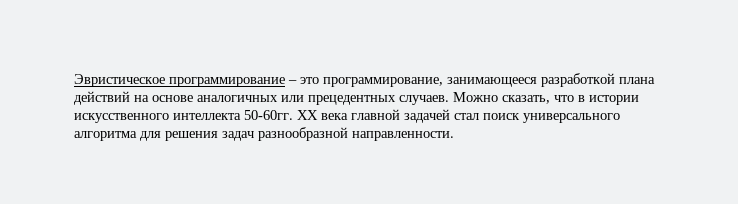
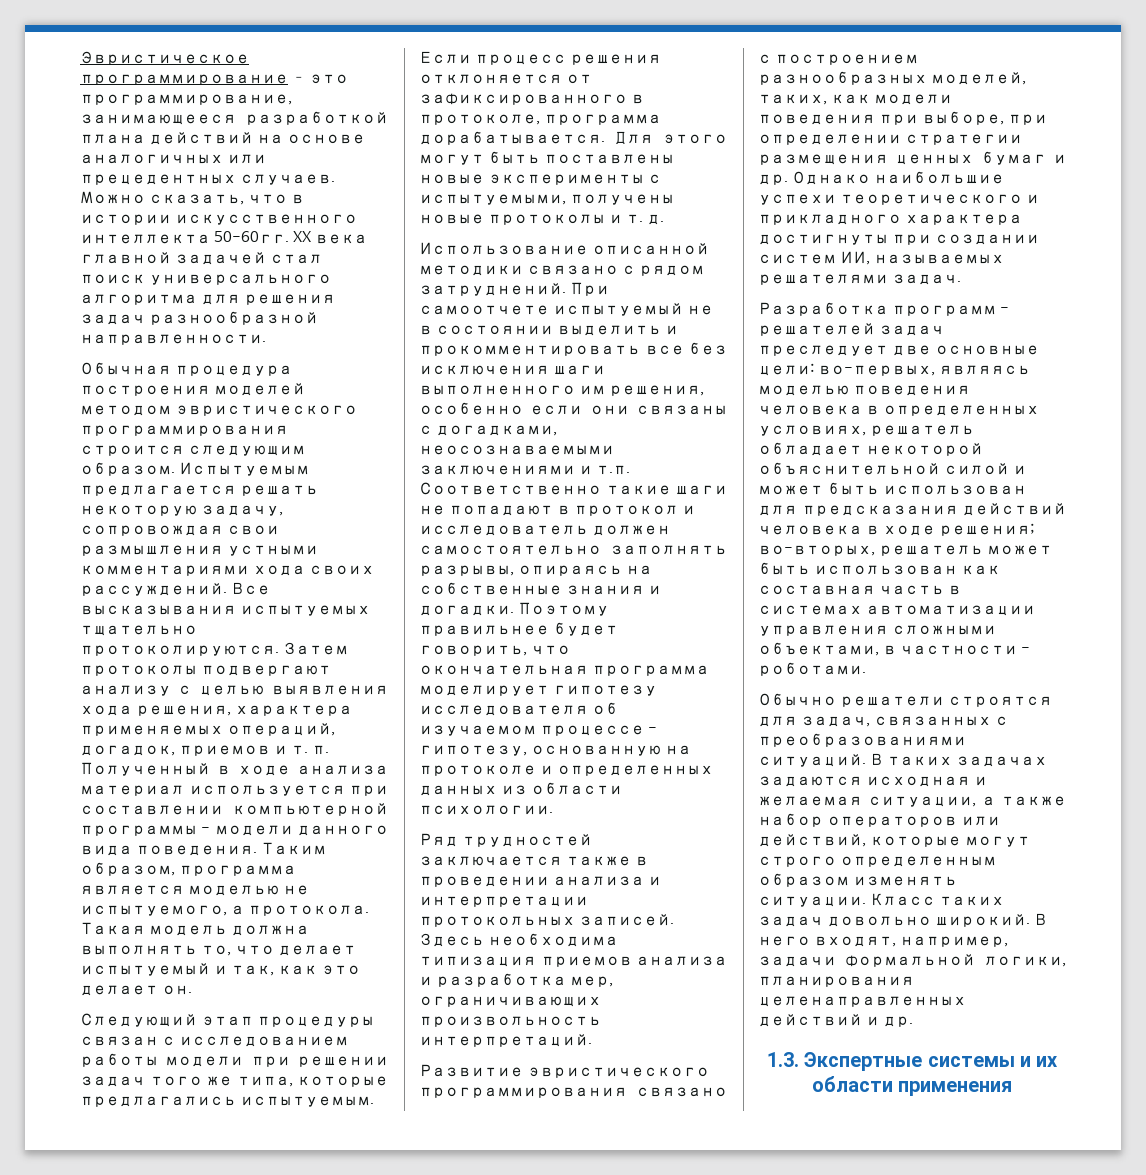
(454, 136) none -> [80,362,292,376] [80,383,305,396] [80,405,357,416] [80,425,288,436] [80,445,305,456] [80,462,309,476] [80,485,318,496] [80,505,283,516] [80,525,279,536] [80,545,318,556] [80,565,374,576] [80,582,270,596] [80,605,370,616] [80,625,197,636] [80,642,348,656] [80,665,331,676] [80,685,388,696] [80,705,352,716] [80,723,335,736] [80,745,329,756] [80,762,388,776] [80,785,388,796] [80,803,388,816] [80,825,388,836] [80,842,326,856] [80,862,296,876] [80,885,309,896] [80,905,369,916] [80,922,309,936] [80,945,356,956] [80,963,360,976] [80,985,192,996] [80,1013,374,1027] [80,1036,348,1047] [80,1053,388,1067] [80,1076,388,1087] [80,1096,374,1107] [419,51,661,65] [419,74,592,84] [419,93,644,105] [419,114,661,125] [419,131,727,145] [419,151,674,165] [419,174,661,185] [419,194,674,205] [419,214,664,225] [419,242,709,255] [419,265,704,276] [419,282,609,296] [419,303,713,316] [419,325,678,336] [419,342,727,356] [419,365,605,375] [419,385,704,396] [419,402,727,415] [419,425,557,436] [419,445,614,455] [419,465,630,475] [419,482,727,495] [419,505,695,516] [419,525,670,536] [419,545,727,555] [419,565,652,576] [419,582,661,595] [419,602,609,616] [419,622,618,636] [419,645,570,656] [419,665,709,676] [419,685,657,696] [419,702,618,716] [419,725,657,736] [419,745,691,756] [419,765,713,776] [419,782,622,796] [419,805,553,815] [419,833,592,847] [419,856,648,866] [419,876,661,887] [419,896,588,907] [419,914,674,927] [419,933,618,947] [419,956,727,967] [419,973,613,987] [419,996,601,1007] [419,1016,601,1027] [419,1034,592,1047] [419,1064,709,1078] [419,1087,727,1098] [758,54,918,65] [758,71,1026,85] [758,94,952,105] [758,111,1047,125] [758,134,1022,145] [758,151,1066,165] [758,171,1004,185] [758,194,1039,205] [758,214,1022,225] [758,234,1039,245] [758,251,1004,265] [758,274,961,285] [758,302,1009,316] [758,323,944,336] [758,345,1039,356] [758,363,1030,376] [758,385,970,396] [758,405,1039,416] [758,425,974,436] [758,442,983,456] [758,462,1026,475] [758,482,1026,495] [758,503,1066,516] [758,523,1034,536] [758,545,1052,556] [758,562,1000,575] [758,585,961,595] [758,605,1035,616] [758,625,996,636] [758,642,1030,656] [758,662,866,676] [758,693,1052,707] [758,716,1008,727] [758,733,966,747] [758,753,1047,767] [758,776,987,787] [758,796,1066,807] [758,813,1000,827] [758,834,1030,847] [758,856,996,867] [758,873,957,887] [758,893,1004,907] [758,913,1047,927] [758,936,1008,947] [758,954,1066,967] [758,976,914,987] [758,996,966,1007] [758,1014,913,1027] [766,1052,1059,1071] [811,1076,1013,1096] // Обычная процедура построения моделей методом эвристического программирования строится следующим образом. Испытуемым предлагается решать некоторую задачу, сопровождая свои размышления устными комментариями хода своих рассуждений. Все высказывания испытуемых тщательно протоколируются. Затем протоколы подвергают анализу с целью выявления хода решения, характера применяемых операций, догадок, приемов и т. п. Полученный в ходе анализа материал используется при составлении компьютерной программы - модели данного вида поведения. Таким образом, программа является моделью не испытуемого, а протокола. Такая модель должна выполнять то, что делает испытуемый и так, как это делает он. // Следующий этап процедуры связан с исследованием работы модели при решении задач того же типа, которые предлагались испытуемым. Если процесс решения отклоняется от зафиксированного в протоколе, программа дорабатывается. Для этого могут быть поставлены новые эксперименты с испытуемыми, получены новые протоколы и т. д. // Использование описанной методики связано с рядом затруднений. При самоотчете испытуемый не в состоянии выделить и прокомментировать все без исключения шаги выполненного им решения, особенно если они связаны с догадками, неосознаваемыми заключениями и т.п. Соответственно такие шаги не попадают в протокол и исследователь должен самостоятельно заполнять разрывы, опираясь на собственные знания и догадки. Поэтому правильнее будет говорить, что окончательная программа моделирует гипотезу исследователя об изучаемом процессе - гипотезу, основанную на протоколе и определенных данных из области психологии. // Ряд трудностей заключается также в проведении анализа и интерпретации протокольных записей. Здесь необходима типизация приемов анализа и разработка мер, ограничивающих произвольность интерпретаций. // Развитие эвристического программирования связано с построением разнообразных моделей, таких, как модели поведения при выборе, при определении стратегии размещения ценных бумаг и др. Однако наибольшие успехи теоретического и прикладного характера достигнуты при создании систем ИИ, называемых решателями задач. // Разработка программ - решателей задач преследует две основные цели: во-первых, являясь моделью поведения человека в определенных условиях, решатель обладает некоторой объяснительной силой и может быть использован для предсказания действий человека в ходе решения; во-вторых, решатель может быть использован как составная часть в системах автоматизации управления сложными объектами, в частности - роботами. // Обычно решатели строятся для задач, связанных с преобразованиями ситуаций. В таких задачах задаются исходная и желаемая ситуации, а также набор операторов или действий, которые могут строго определенным образом изменять ситуации. Класс таких задач довольно широкий. В него входят, например, задачи формальной логики, планирования целенаправленных действий и др. // 1.3. Экспертные системы и их области применения

